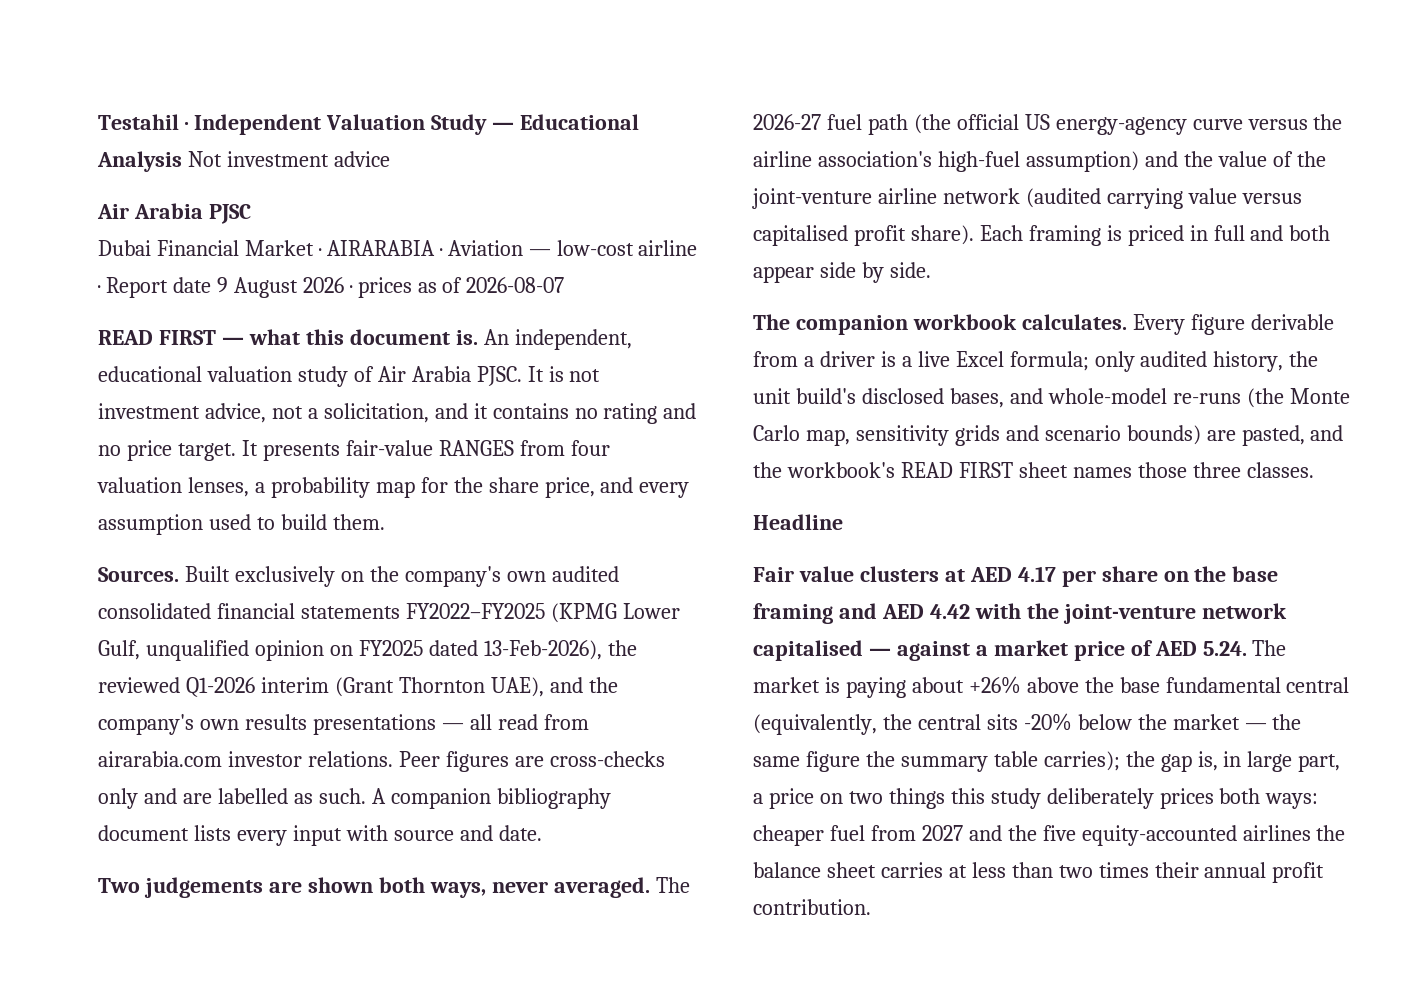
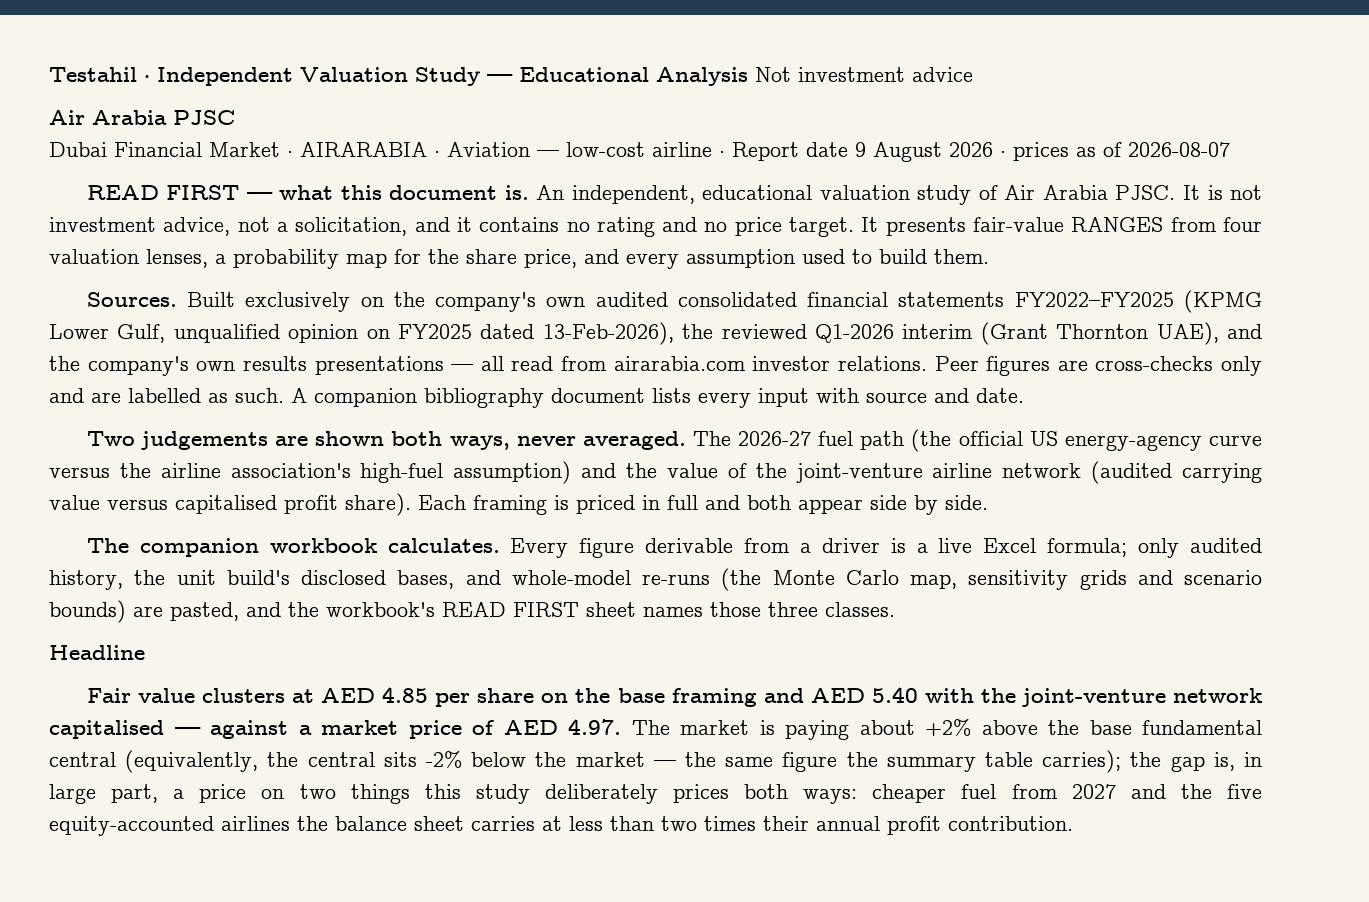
[1017,566,1056,582] 4.17 -> [382,687,429,703] 4.85
[929,604,970,619] 4.42 -> [871,687,918,703] 5.40
[1202,641,1247,656] 5.24. -> [568,719,621,735] 4.97.
[968,676,1021,694] +26% -> [925,718,971,736] +2%
[1023,713,1072,731] -20% -> [425,750,462,768] -2%

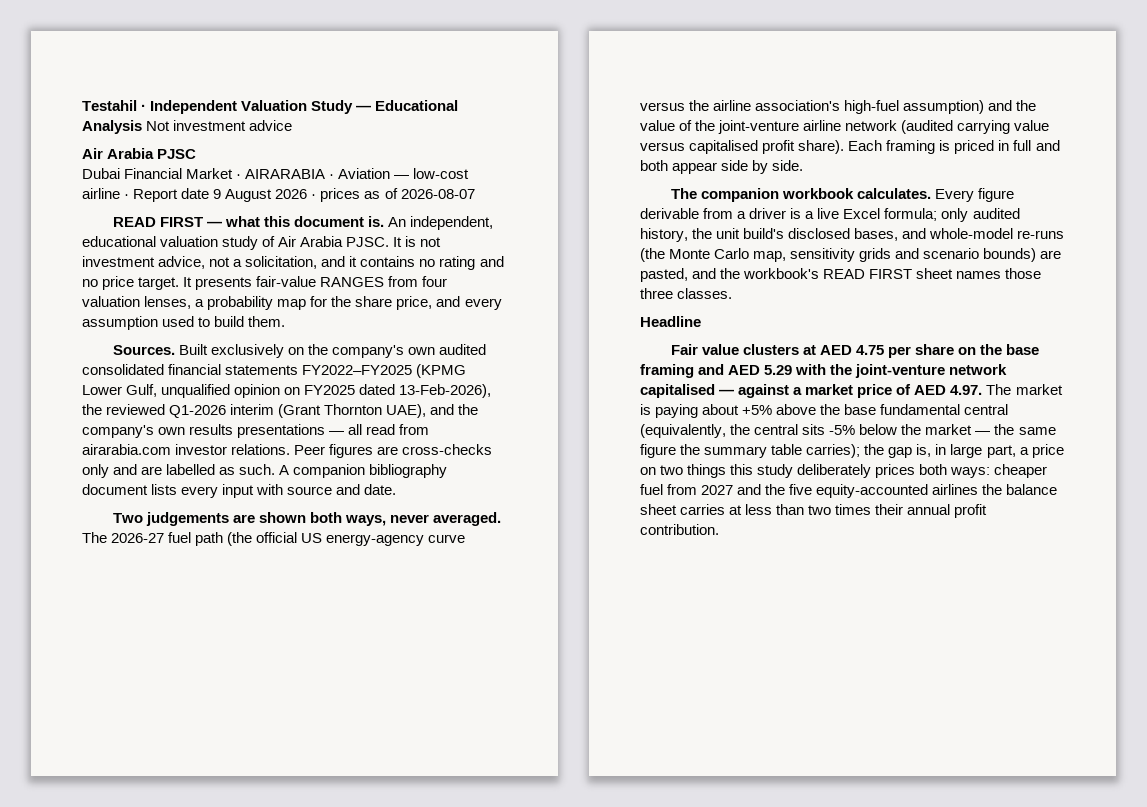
[382,687,429,703] 4.85 -> [856,345,885,355] 4.75
[871,687,918,703] 5.40 -> [764,365,793,375] 5.29
[925,718,971,736] +2% -> [742,405,773,415] +5%
[425,750,462,768] -2% -> [829,425,856,435] -5%

